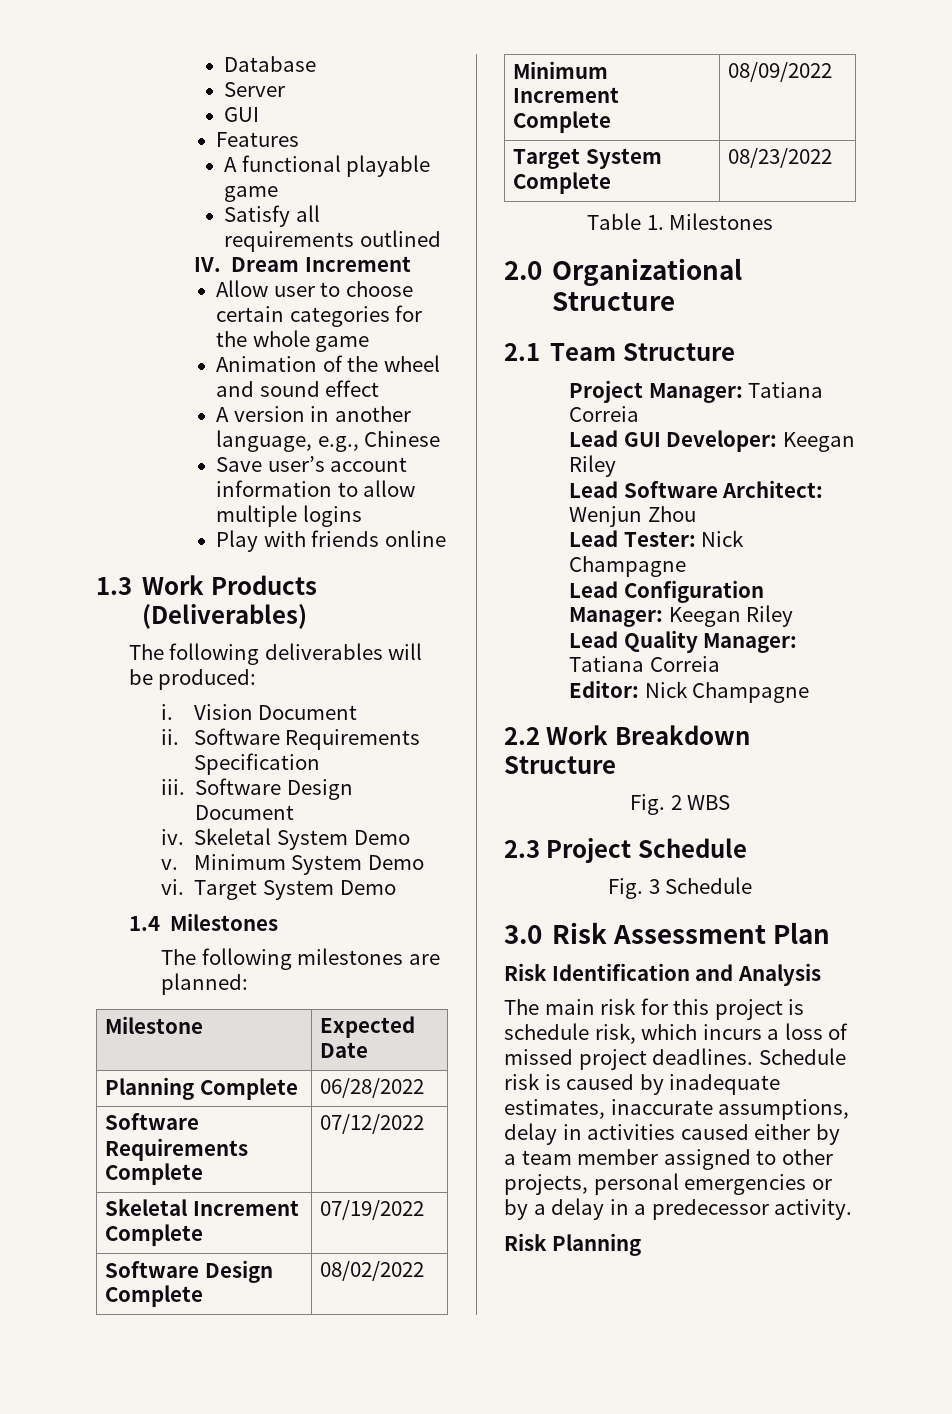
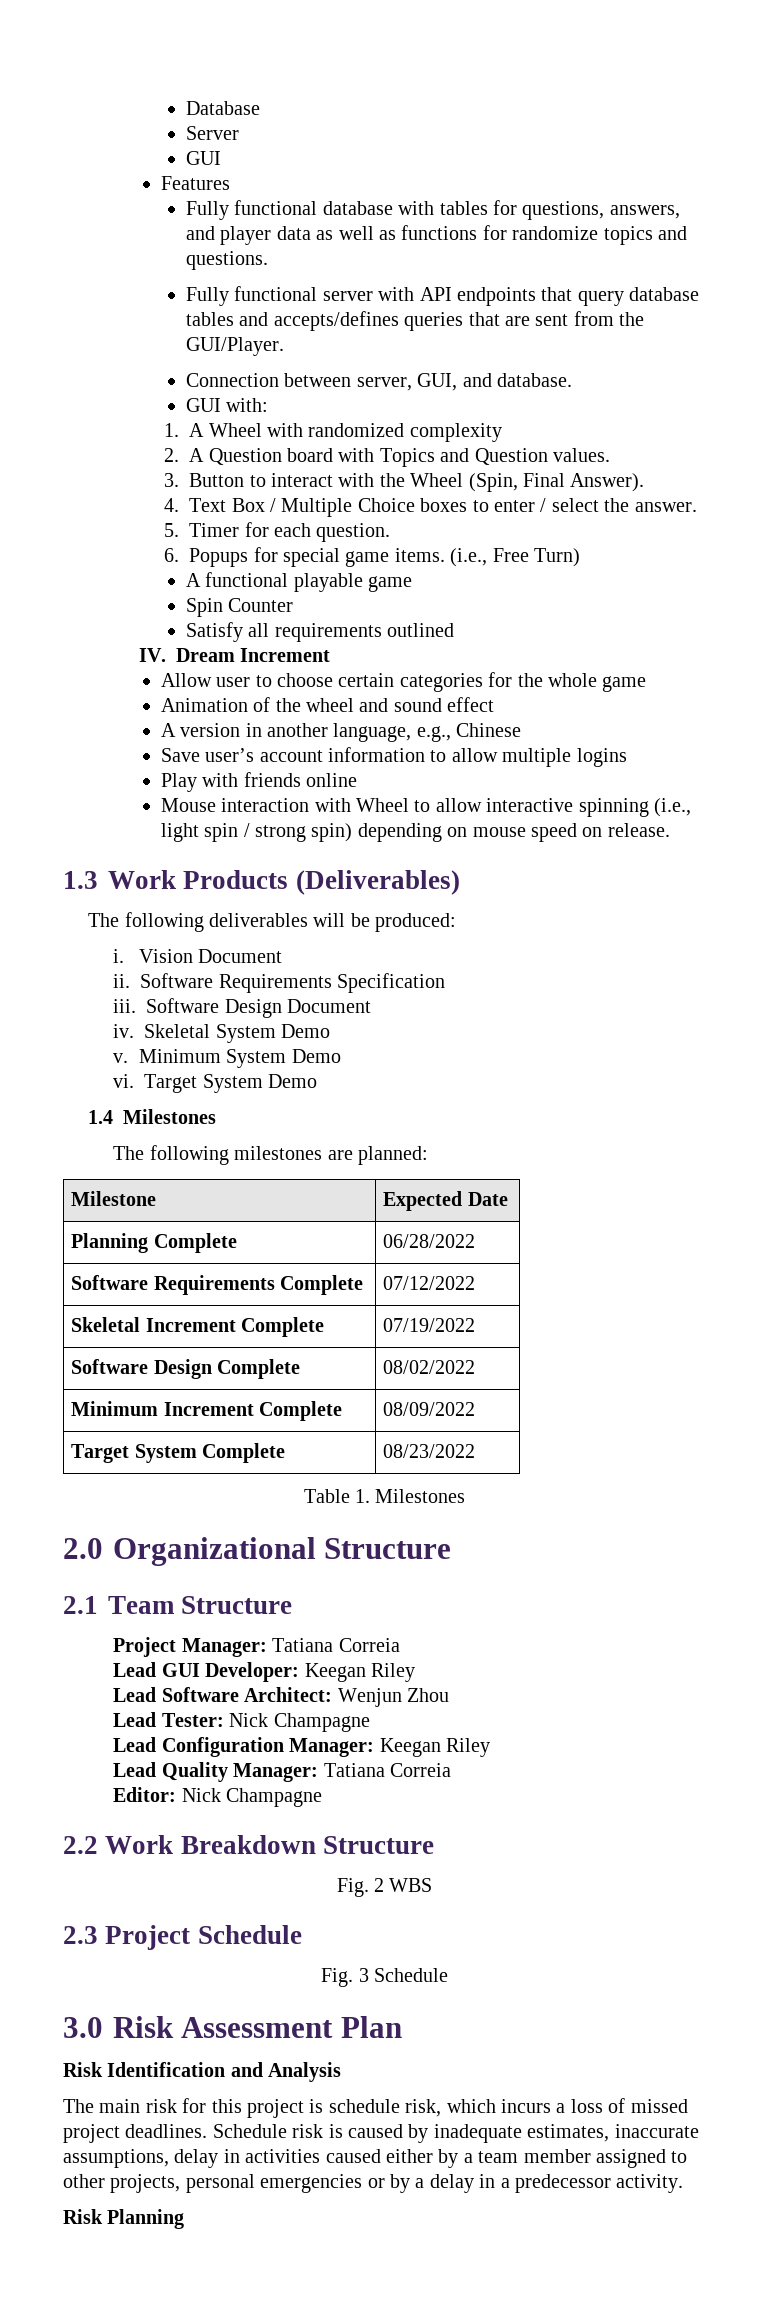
(300, 139) none -> [185,200,680,220] [185,225,687,245] [185,251,268,270] [185,286,700,306] [185,311,645,331] [185,337,284,356] [185,373,572,391] [185,398,269,412] [163,423,502,442] [163,448,610,467] [163,473,645,492] [163,498,697,517] [163,522,391,542] [163,547,580,567] // Fully functional database with tables for questions, answers, and player data as well as functions for randomize topics and questions. // Fully functional server with API endpoints that query database tables and accepts/defines queries that are sent from the GUI/Player. // Connection between server, GUI, and database. // GUI with: // 1. A Wheel with randomized complexity // 2. A Question board with Topics and Question values. // 3. Button to interact with the Wheel (Spin, Final Answer). // 4. Text Box / Multiple Choice boxes to enter / select the answer. // 5. Timer for each question. // 6. Popups for special game items. (i.e., Free Turn)
(279, 194) none -> [185,598,294,617] // Spin Counter
(446, 538) none -> [160,798,691,817] [160,823,670,842] // Mouse interaction with Wheel to allow interactive spinning (i.e., light spin / strong spin) depending on mouse speed on release.

